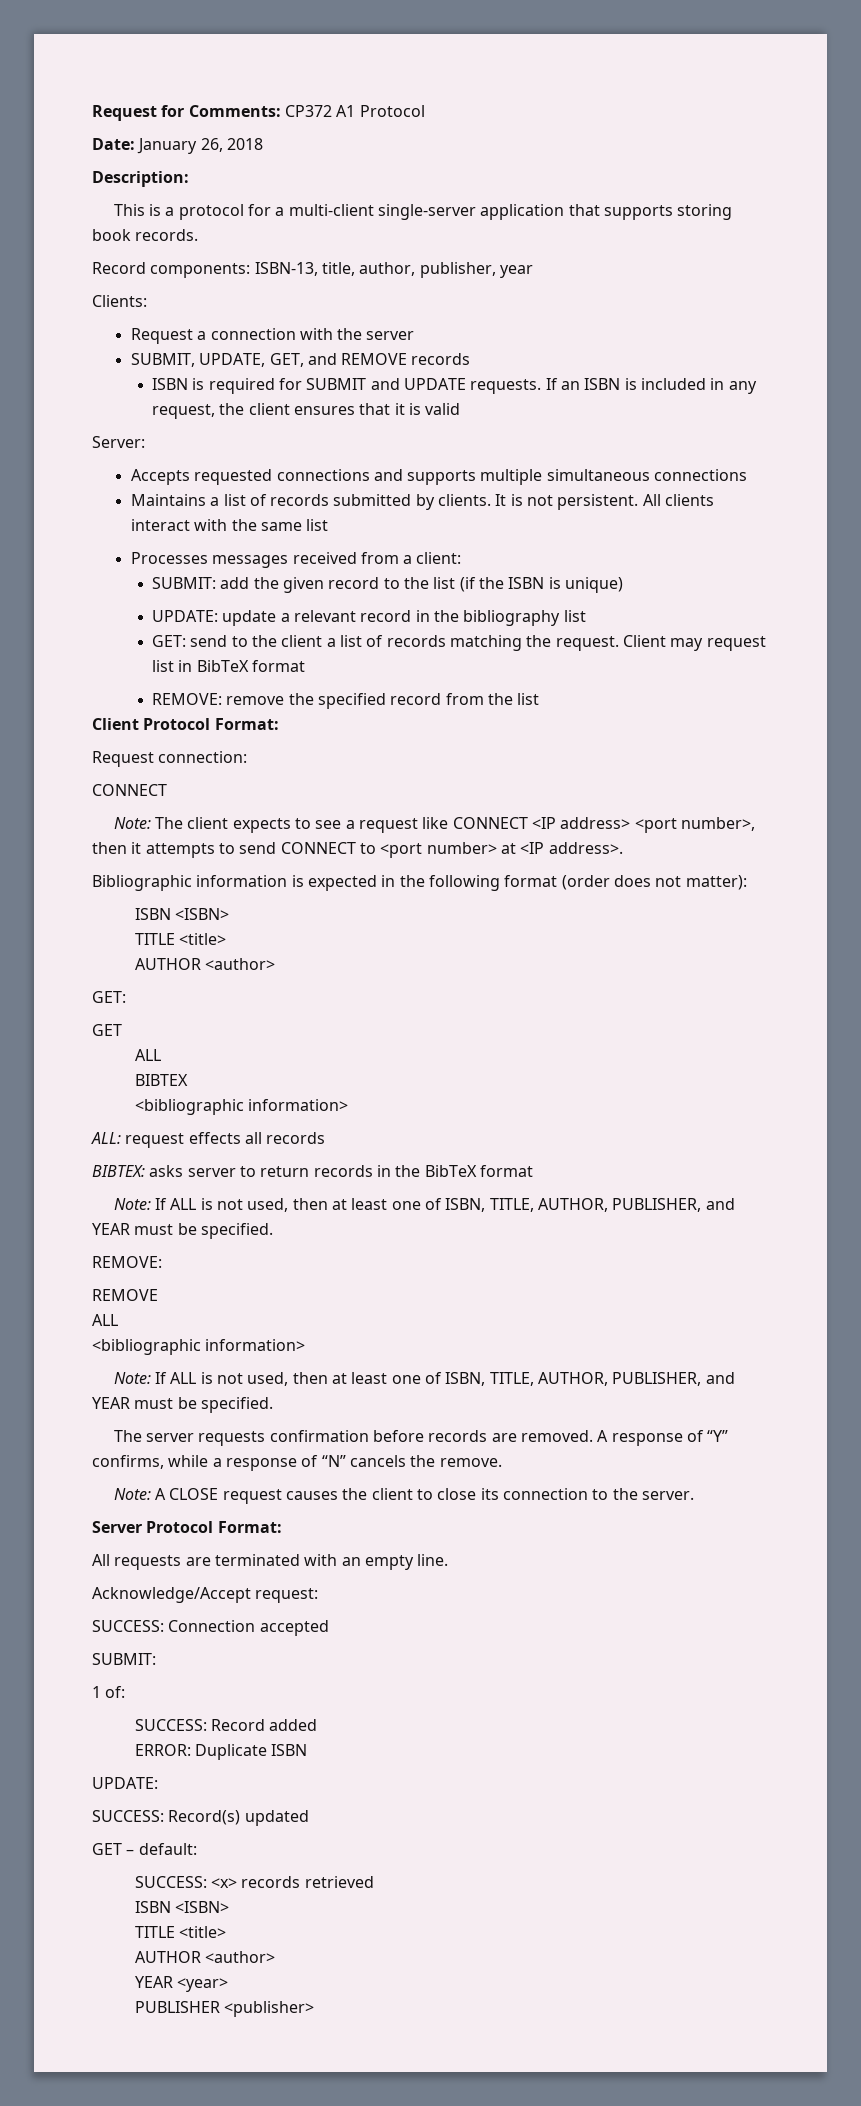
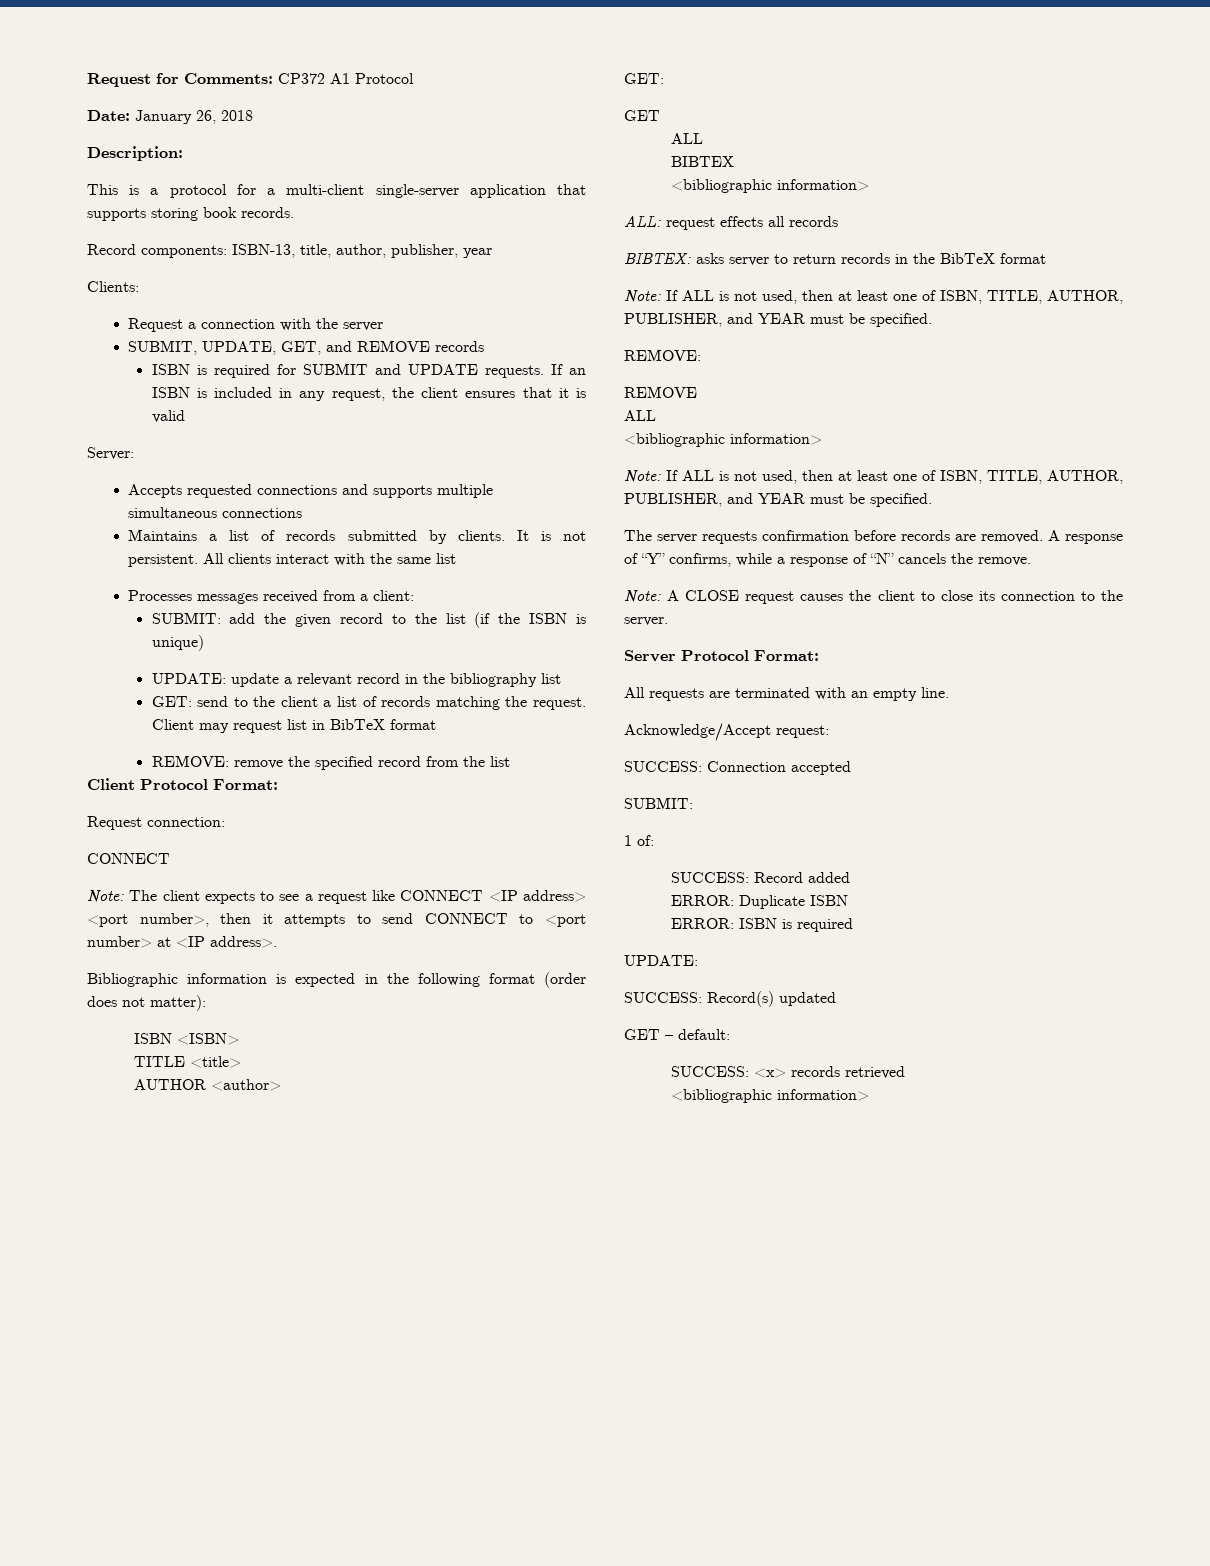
(308, 1750) none -> [670,918,853,932] // ERROR: ISBN is required
[134,1901,229,1913] [134,1926,226,1938] [134,1951,275,1963] [134,1976,228,1992] [134,2001,314,2017] ISBN <ISBN> // TITLE <title> // AUTHOR <author> // YEAR <year> // PUBLISHER <publisher> -> [670,1089,869,1103] <bibliographic information>

